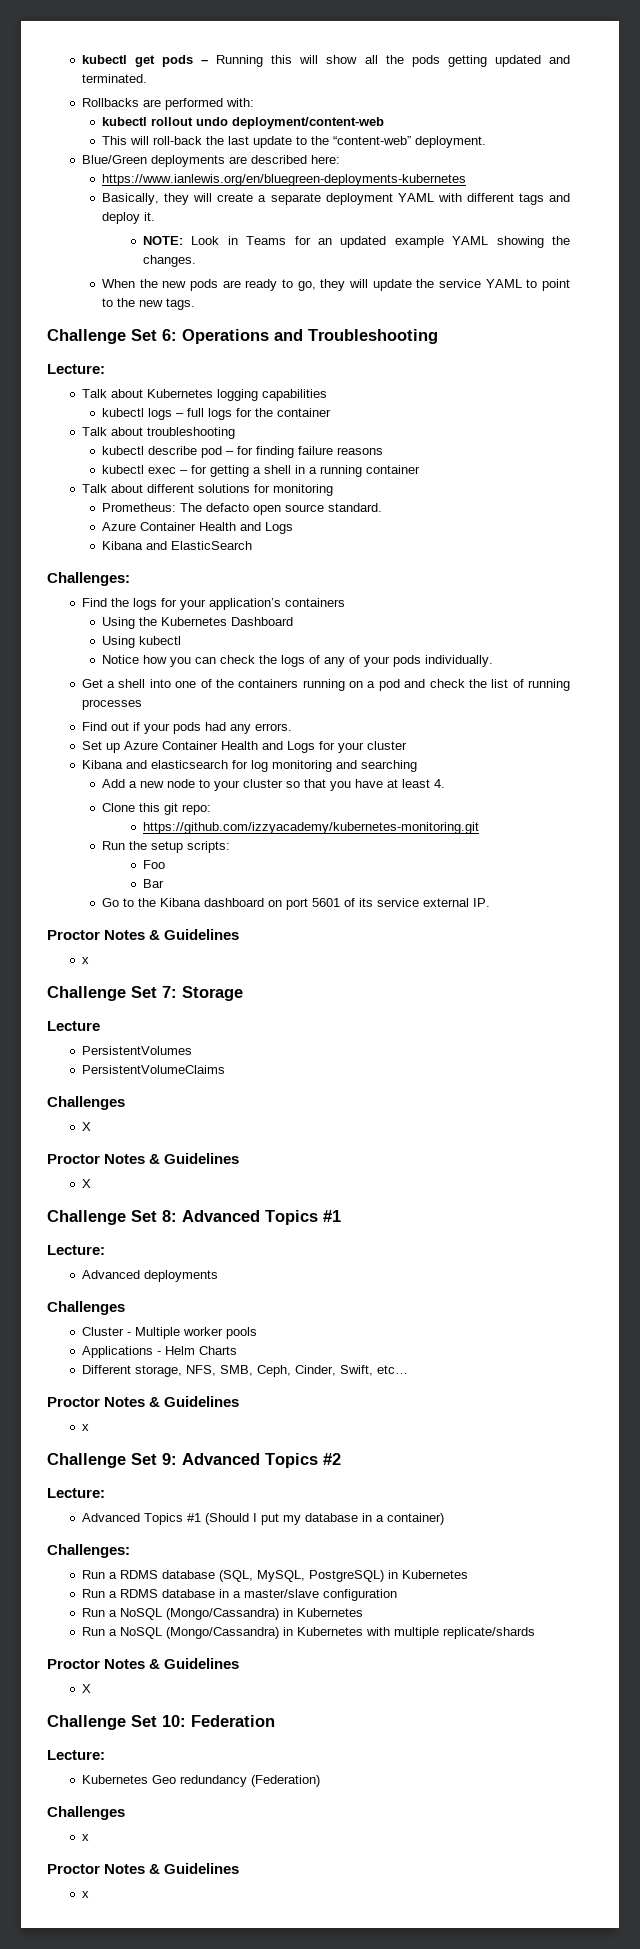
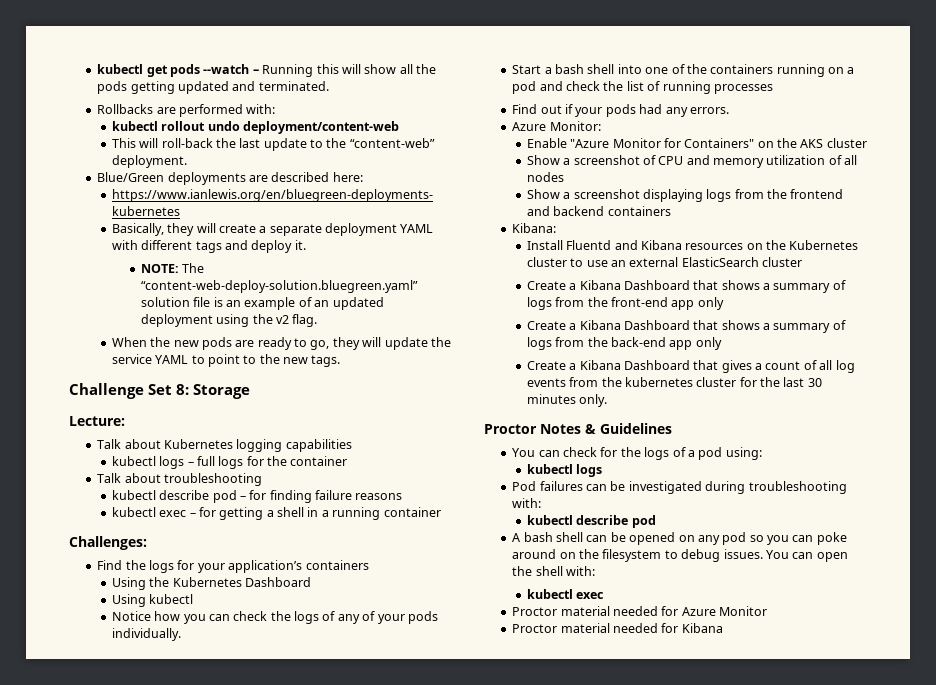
(193, 61) none -> [203,64,250,74] --watch
[191,236,570,248] [142,255,196,267] Look in Teams for an updated example YAML showing the changes. -> [182,263,205,273] [140,280,418,293] [140,297,384,310] [140,314,318,327] The “content-web-deploy-solution.bluegreen.yaml” solution file is an example of an updated deployment using the v2 flag.
[162,329,438,344] 6: Operations and Troubleshooting -> [176,384,250,399] 8: Storage
[81,484,333,496] [102,503,383,515] [102,522,294,534] [102,541,253,550] // Talk about different solutions for monitoring // Prometheus: The defacto open source standard. // Azure Container Health and Logs // Kibana and ElasticSearch -> (441, 512) none
[81,679,116,688] Get a -> [512,64,585,74] Start a bash
[81,741,407,753] [81,760,417,772] [102,779,446,791] [102,803,212,815] [142,822,479,834] [102,841,231,853] [142,860,165,869] [142,879,164,888] [102,898,491,910] [47,929,240,940] [81,957,89,964] [47,986,243,1001] [47,1021,100,1031] [81,1046,192,1055] [81,1065,225,1074] [47,1096,125,1110] [81,1122,91,1131] [47,1153,240,1164] [81,1179,91,1188] [47,1210,341,1225] [47,1245,105,1255] [81,1270,218,1282] [47,1301,125,1315] [81,1327,257,1339] [81,1346,237,1358] [81,1365,408,1377] [47,1396,240,1407] [81,1424,89,1431] [47,1453,341,1468] [47,1488,105,1498] [81,1513,444,1525] [47,1544,130,1558] [81,1570,468,1582] [81,1589,397,1601] [81,1608,363,1620] [81,1627,535,1639] [47,1658,240,1669] [81,1684,91,1693] [47,1715,275,1730] [47,1750,105,1760] [81,1775,320,1787] [47,1806,125,1820] [81,1834,89,1841] [47,1863,240,1874] [81,1891,89,1898] Set up Azure Container Health and Logs for your cluster // Kibana and elasticsearch for log monitoring and searching // Add a new node to your cluster so that you have at least 4. // Clone this git repo: // https://github.com/izzyacademy/kubernetes-monitoring.git // Run the setup scripts: // Foo // Bar // Go to the Kibana dashboard on port 5601 of its service external IP. // Proctor Notes & Guidelines // x // Challenge Set 7: Storage // Lecture // PersistentVolumes // PersistentVolumeClaims // Challenges // X // Proctor Notes & Guidelines // X // Challenge Set 8: Advanced Topics #1 // Lecture: // Advanced deployments // Challenges // Cluster - Multiple worker pools // Applications - Helm Charts // Different storage, NFS, SMB, Ceph, Cinder, Swift, etc… // Proctor Notes & Guidelines // x // Challenge Set 9: Advanced Topics #2 // Lecture: // Advanced Topics #1 (Should I put my database in a container) // Challenges: // Run a RDMS database (SQL, MySQL, PostgreSQL) in Kubernetes // Run a RDMS database in a master/slave configuration // Run a NoSQL (Mongo/Cassandra) in Kubernetes // Run a NoSQL (Mongo/Cassandra) in Kubernetes with multiple replicate/shards // Proctor Notes & Guidelines // X // Challenge Set 10: Federation // Lecture: // Kubernetes Geo redundancy (Federation) // Challenges // x // Proctor Notes & Guidelines // x -> [512,121,601,131] [526,138,867,148] [526,155,858,168] [526,172,564,182] [526,189,844,202] [526,206,671,216] [512,223,557,233] [526,240,859,250] [526,257,803,267] [526,280,846,293] [526,297,724,310] [526,320,846,333] [526,337,722,350] [526,360,855,373] [526,377,822,387] [526,394,608,407] [484,423,672,434] [512,447,762,460] [526,464,603,477] [512,481,847,494] [512,498,542,508] [526,515,656,528] [512,532,847,545] [512,549,848,562] [512,566,596,576] [526,589,605,599] [512,606,768,616] [512,623,723,633] Azure Monitor: // Enable "Azure Monitor for Containers" on the AKS cluster // Show a screenshot of CPU and memory utilization of all nodes // Show a screenshot displaying logs from the frontend and backend containers // Kibana: // Install Fluentd and Kibana resources on the Kubernetes cluster to use an external ElasticSearch cluster // Create a Kibana Dashboard that shows a summary of logs from the front-end app only // Create a Kibana Dashboard that shows a summary of logs from the back-end app only // Create a Kibana Dashboard that gives a count of all log events from the kubernetes cluster for the last 30 minutes only. // Proctor Notes & Guidelines // You can check for the logs of a pod using: // kubectl logs // Pod failures can be investigated during troubleshooting with: // kubectl describe pod // A bash shell can be opened on any pod so you can poke around on the filesystem to debug issues. You can open the shell with: // kubectl exec // Proctor material needed for Azure Monitor // Proctor material needed for Kibana

